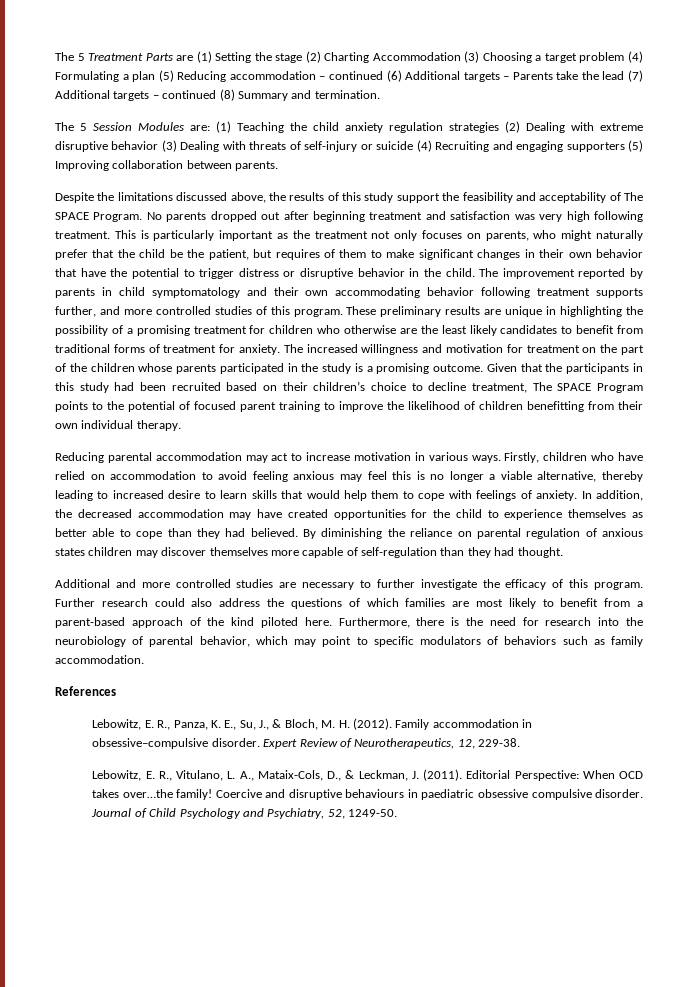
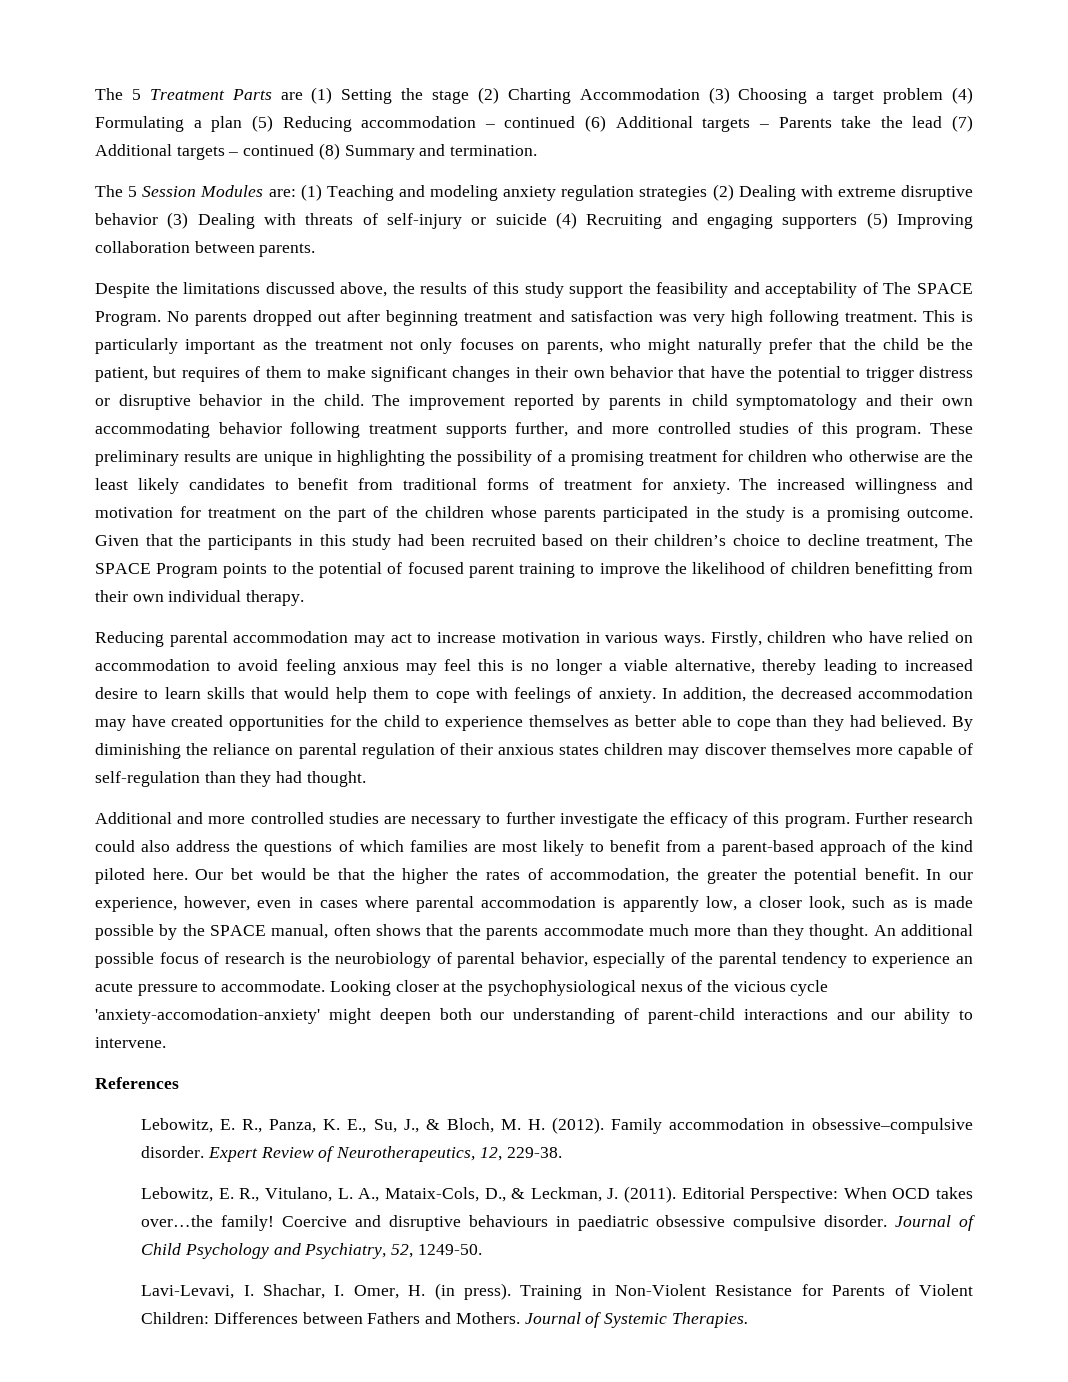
[290,122,339,131] the child -> [398,185,498,201] and modeling
(597, 532) none -> [459,743,493,755] their
[338,617,620,628] Furthermore, there is the need for research into -> [195,868,974,884] [95,896,973,912] [95,924,974,940] [95,952,303,968] Our bet would be that the higher the rates of accommodation, the greater the potential benefit. In our experience, however, even in cases where parental accommodation is apparently low, a closer look, such as is made possible by the SPACE manual, often shows that the parents accommodate much more than they thought. An additional possible focus of research is
[255,636,643,647] [55,655,144,664] which may point to specific modulators of behaviors such as family accommodation. -> [593,952,973,968] [95,980,829,996] [95,1008,974,1024] [95,1037,166,1048] especially of the parental tendency to experience an acute pressure to accommodate. Looking closer at the psychophysiological nexus of the vicious cycle 'anxiety-accomodation-anxiety' might deepen both our understanding of parent-child interactions and our ability to intervene.
(398, 813) none -> [141,1283,973,1300] [141,1312,748,1328] // Lavi-Levavi, I. Shachar, I. Omer, H. (in press). Training in Non-Violent Resistance for Parents of Violent Children: Differences between Fathers and Mothers. Journal of Systemic Therapies.

